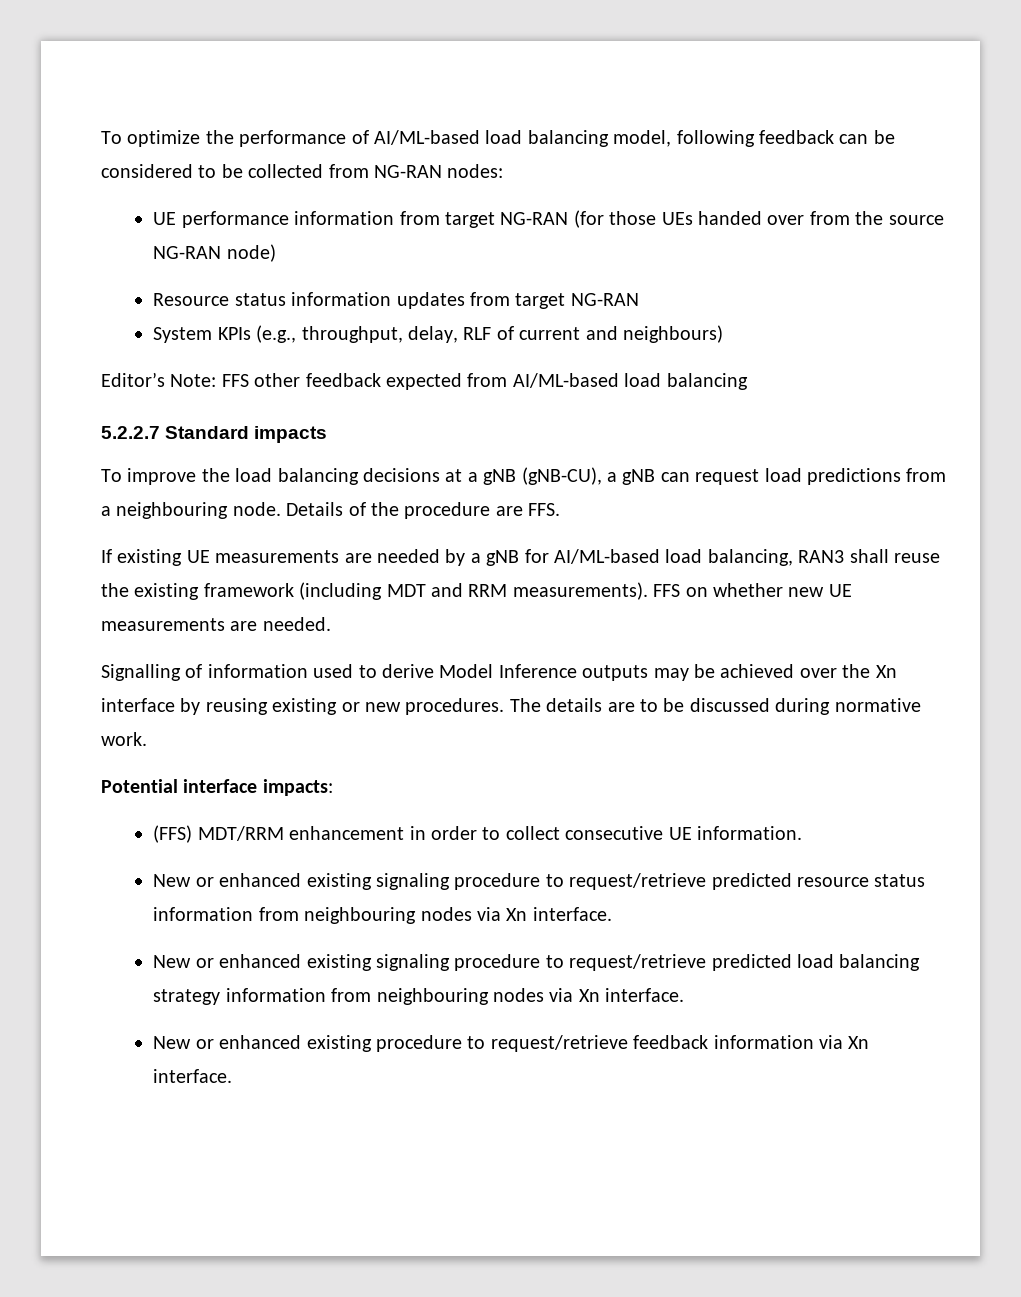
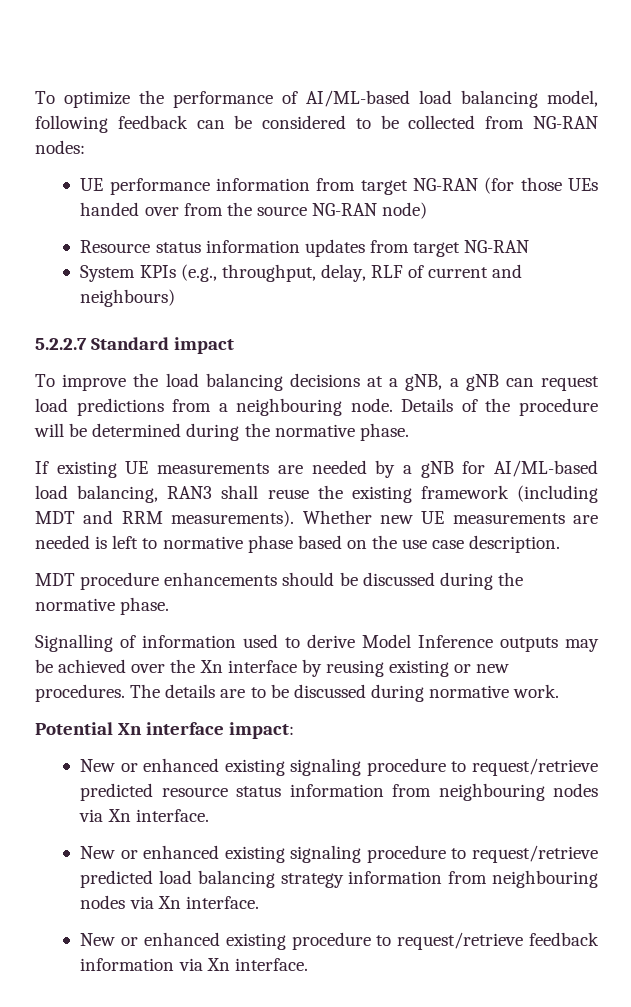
[101,372,748,390] // Editor’s Note: FFS other feedback expected from AI/ML-based load balancing -> (176, 298) none
[254,426,328,443] impacts -> [174,337,235,354] impact
[483,467,602,485] gNB (gNB-CU), -> [405,374,443,391] gNB,
[495,503,561,516] are FFS. -> [34,423,409,441] will be determined during the normative phase.
[653,583,783,597] FFS on whether -> [302,510,372,524] Whether
[262,617,331,631] needed. -> [35,535,561,553] [35,572,523,590] [35,597,170,615] needed is left to normative phase based on the use case description. // MDT procedure enhancements should be discussed during the normative phase.
[183,779,333,796] [153,825,803,843] interface impacts: // (FFS) MDT/RRM enhancement in order to collect consecutive UE information. -> [118,722,295,739] Xn interface impact:

